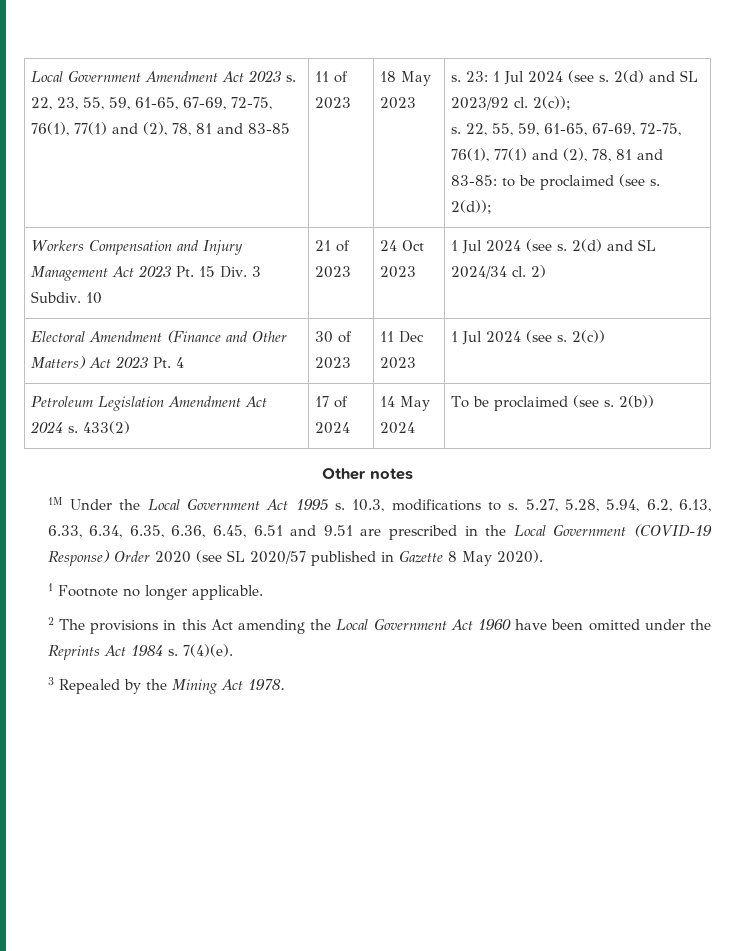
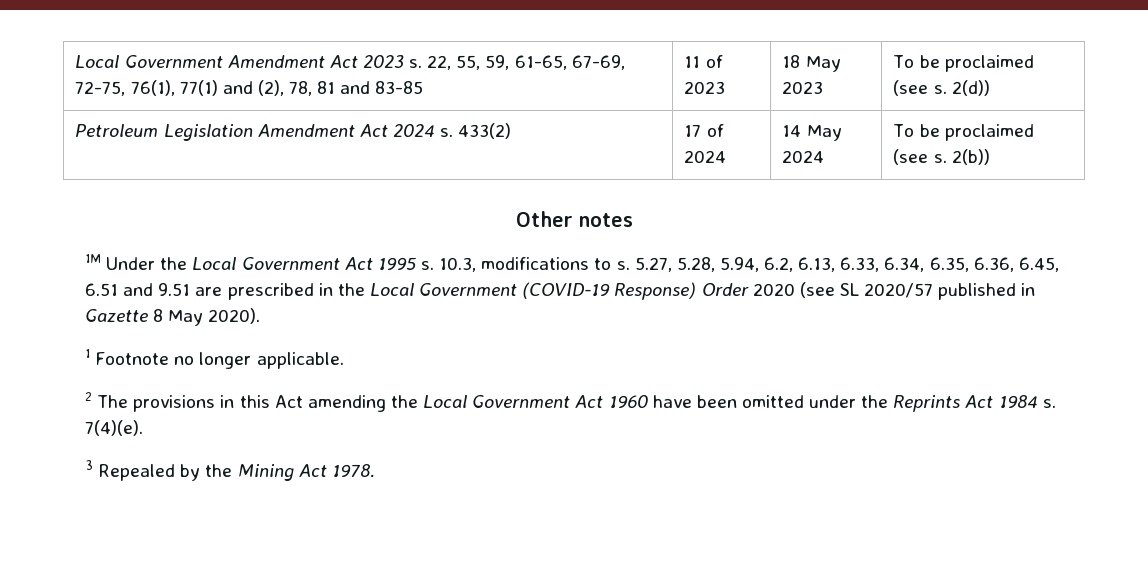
[57,97,79,110] 23, -> (452, 62) none
[451,70,699,85] [451,96,572,110] [451,123,682,136] [451,148,664,162] [451,174,661,190] [451,200,493,214] [31,240,244,255] [31,265,262,281] [31,291,103,304] [315,240,351,252] [315,266,352,278] [380,240,425,251] [380,266,417,278] [451,239,657,254] [451,265,547,279] [31,330,288,343] [31,356,185,369] [315,331,353,343] [315,357,352,369] [380,331,425,343] [380,357,417,369] [451,330,606,345] s. 23: 1 Jul 2024 (see s. 2(d) and SL 2023/92 cl. 2(c)); // s. 22, 55, 59, 61-65, 67-69, 72-75, 76(1), 77(1) and (2), 78, 81 and 83-85: to be proclaimed (see s. 2(d)); // Workers Compensation and Injury Management Act 2023 Pt. 15 Div. 3 Subdiv. 10 | 21 of 2023 | 24 Oct 2023 | 1 Jul 2024 (see s. 2(d) and SL 2024/34 cl. 2) // Electoral Amendment (Finance and Other Matters) Act 2023 Pt. 4 | 30 of 2023 | 11 Dec 2023 | 1 Jul 2024 (see s. 2(c)) -> [893,55,1034,72] [893,80,990,96] To be proclaimed (see s. 2(d))

